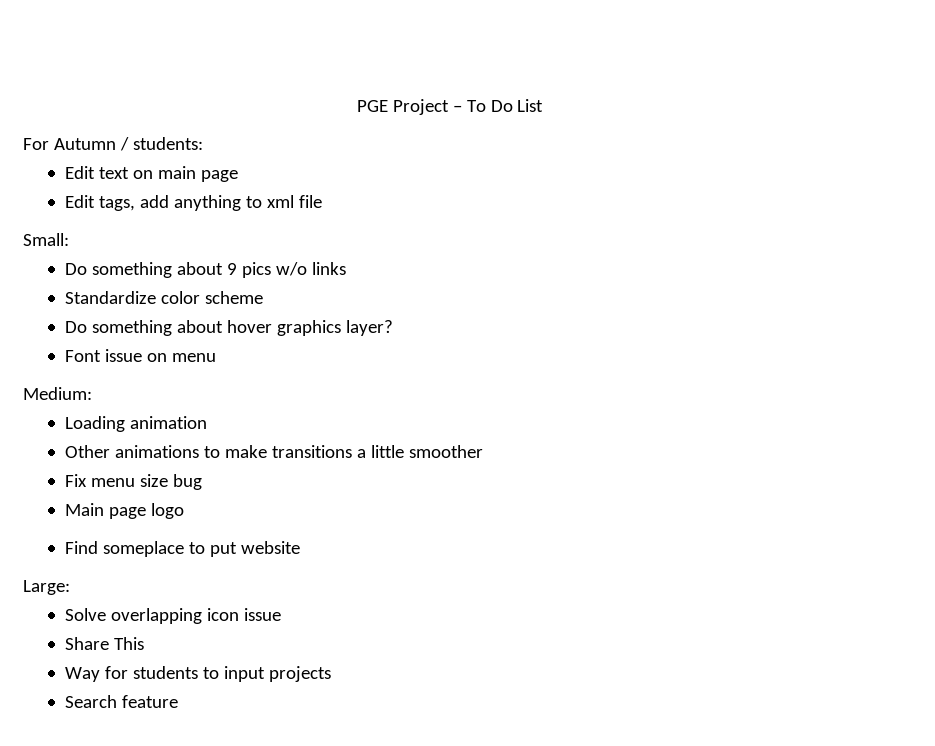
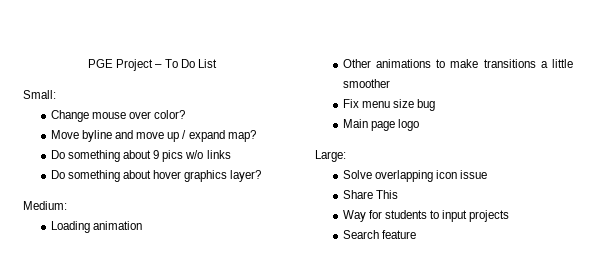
[23,137,203,151] [65,166,239,182] [65,195,323,211] [23,233,69,246] For Autumn / students: // Edit text on main page // Edit tags, add anything to xml file // Small: -> [23,90,56,99] [50,110,186,122] [50,130,256,142] Small: // Change mouse over color? // Move byline and move up / expand map?
[65,291,264,304] // Standardize color scheme -> (231, 154) none
[65,349,217,362] // Font issue on menu -> (262, 176) none
[65,541,301,557] // Find someplace to put website -> (420, 125) none

